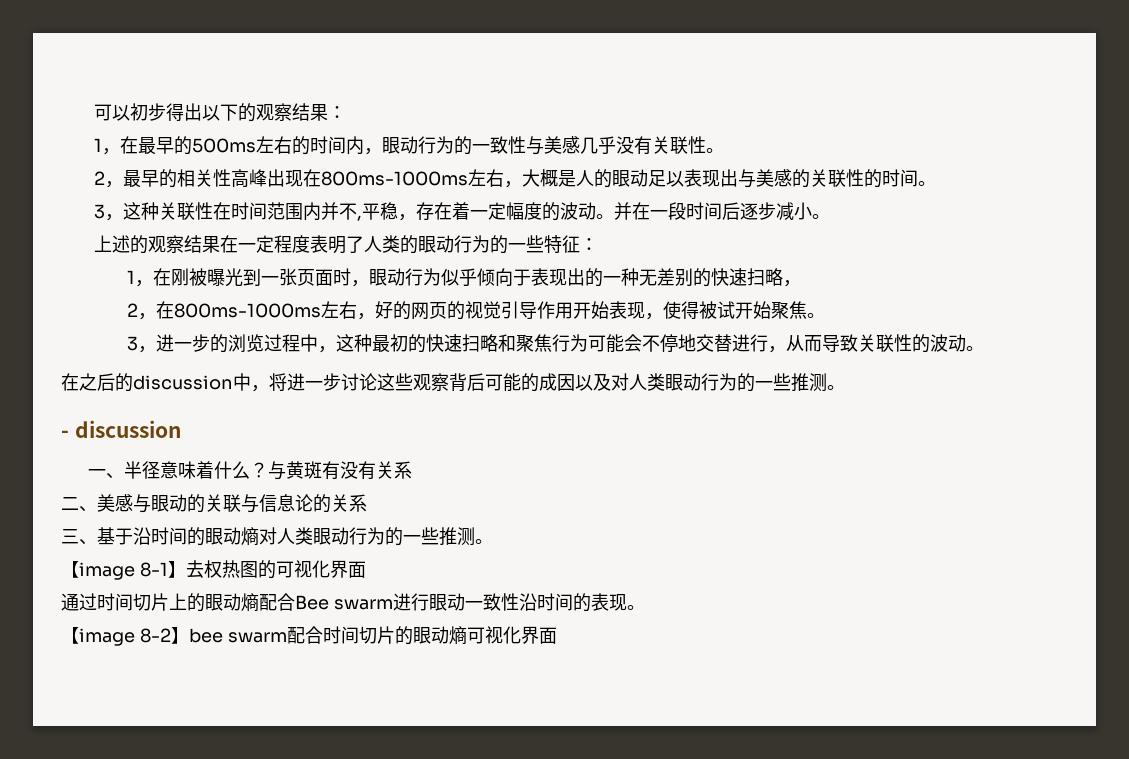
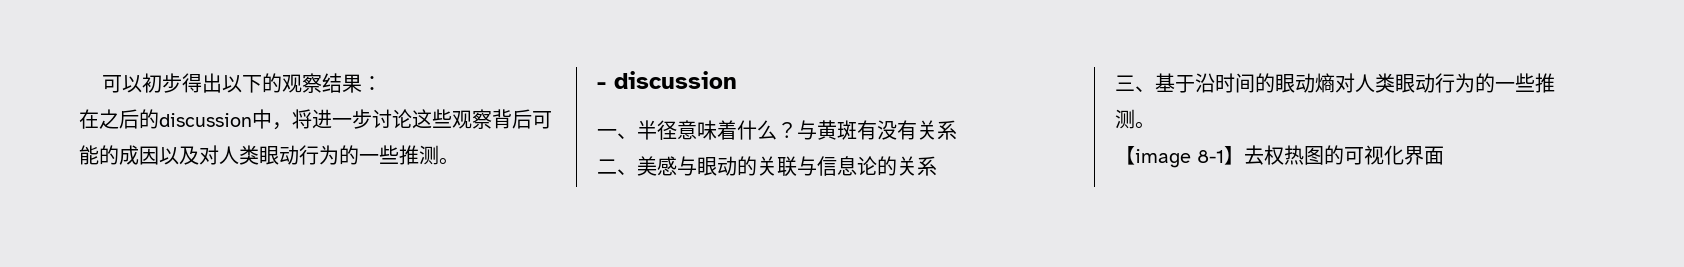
[94,136,725,155] [94,169,937,188] [94,202,831,221] [94,235,599,254] [127,268,802,287] [127,301,826,320] [127,334,985,353] // 1，在最早的500ms左右的时间内，眼动行为的一致性与美感几乎没有关联性。 // 2，最早的相关性高峰出现在800ms-1000ms左右，大概是人的眼动足以表现出与美感的关联性的时间。 // 3，这种关联性在时间范围内并不,平稳，存在着一定幅度的波动。并在一段时间后逐步减小。 // 上述的观察结果在一定程度表明了人类的眼动行为的一些特征： // 1，在刚被曝光到一张页面时，眼动行为似乎倾向于表现出的一种无差别的快速扫略， // 2，在800ms-1000ms左右，好的网页的视觉引导作用开始表现，使得被试开始聚焦。 // 3，进一步的浏览过程中，这种最初的快速扫略和聚焦行为可能会不停地交替进行，从而导致关联性的波动。 -> (383, 83) none
[61,593,645,612] [61,626,557,646] // 通过时间切片上的眼动熵配合Bee swarm进行眼动一致性沿时间的表现。 // 【image 8-2】bee swarm配合时间切片的眼动熵可视化界面 -> (1444, 155) none

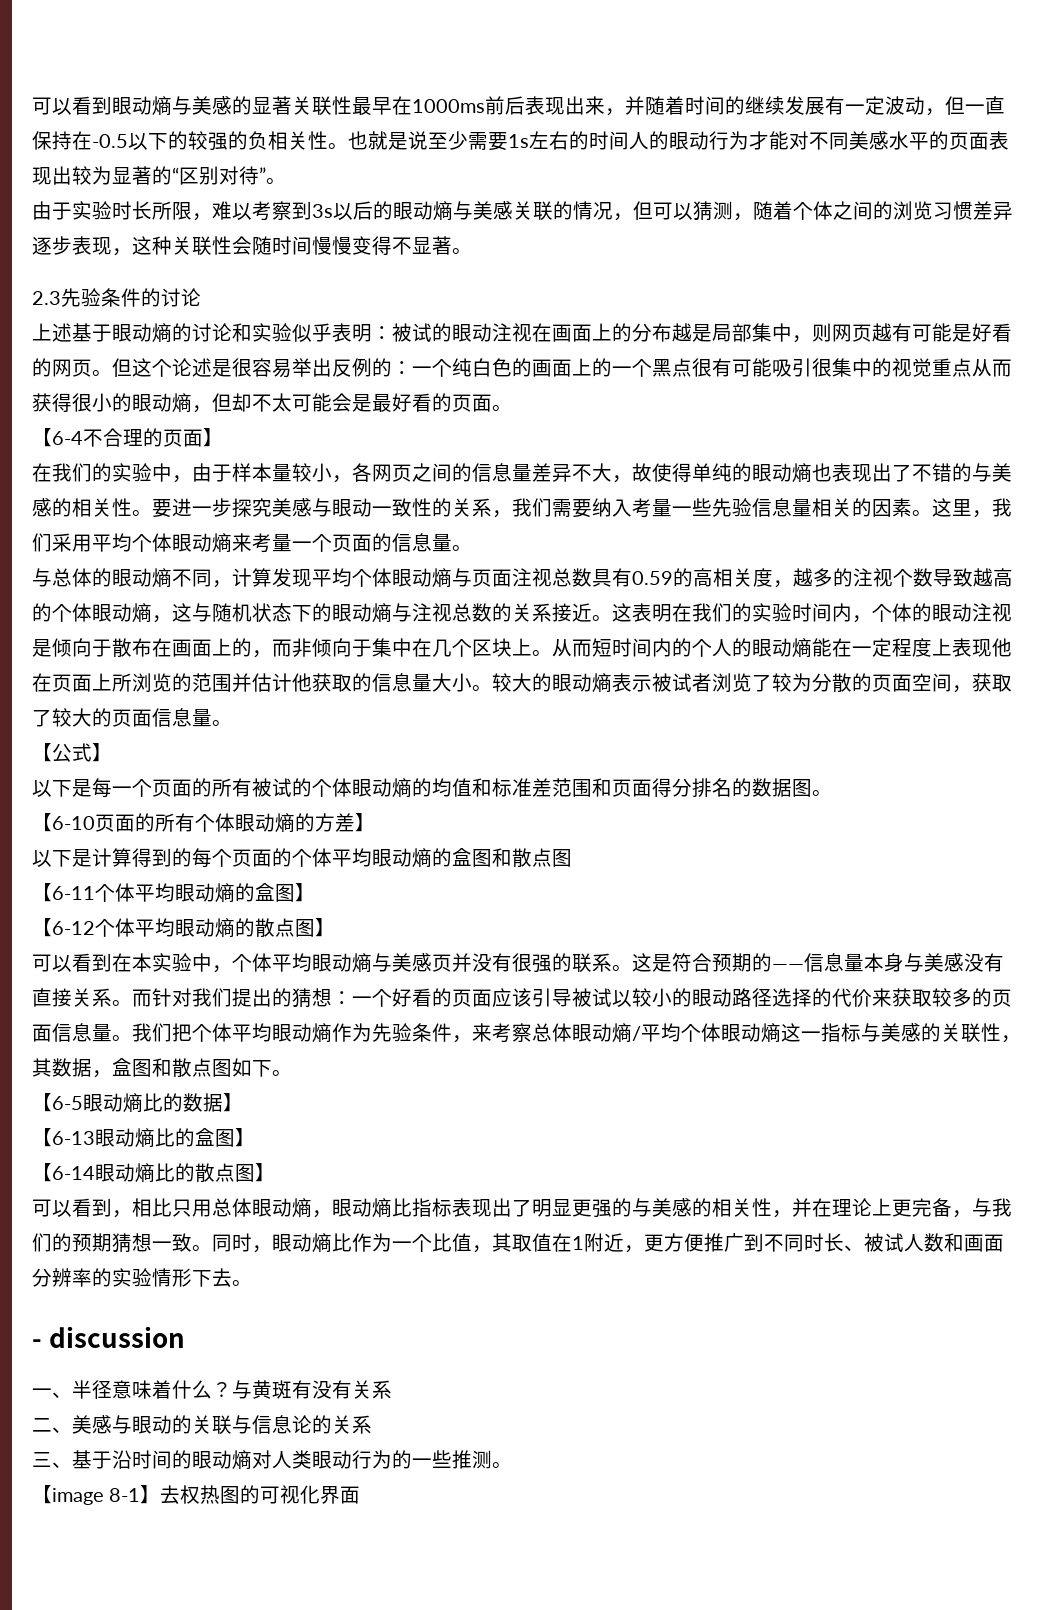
[102,73,383,94] [79,109,552,130] [79,145,439,165] 可以初步得出以下的观察结果： // 在之后的discussion中，将进一步讨论这些观察背后可能的成因以及对人类眼动行为的一些推测 -> [32,96,1005,116] [32,131,1009,151] [32,166,286,185] [32,201,1013,221] [32,236,472,256] [32,288,201,307] [32,323,1012,343] [32,358,1012,378] [32,393,512,413] [32,428,223,447] [32,463,1012,483] [32,498,1012,518] [32,533,472,553] [32,568,1013,588] [32,603,1012,623] [32,638,1012,658] [32,673,1012,693] [32,708,232,727] [32,743,112,762] [32,778,832,798] [32,813,375,833] [32,848,572,868] [32,883,315,903] [32,918,335,938] [32,953,1004,973] [32,988,1012,1008] [32,1023,1021,1043] [32,1058,292,1078] [32,1093,243,1113] [32,1128,255,1148] [32,1163,275,1183] [32,1198,1012,1218] [32,1233,1004,1253] [32,1268,232,1287] 可以看到眼动熵与美感的显著关联性最早在1000ms前后表现出来，并随着时间的继续发展有一定波动，但一直保持在-0.5以下的较强的负相关性。也就是说至少需要1s左右的时间人的眼动行为才能对不同美感水平的页面表现出较为显著的“区别对待”。 // 由于实验时长所限，难以考察到3s以后的眼动熵与美感关联的情况，但可以猜测，随着个体之间的浏览习惯差异逐步表现，这种关联性会随时间慢慢变得不显著。 // 2.3先验条件的讨论 // 上述基于眼动熵的讨论和实验似乎表明：被试的眼动注视在画面上的分布越是局部集中，则网页越有可能是好看的网页。但这个论述是很容易举出反例的：一个纯白色的画面上的一个黑点很有可能吸引很集中的视觉重点从而获得很小的眼动熵，但却不太可能会是最好看的页面。 // 【6-4不合理的页面】 // 在我们的实验中，由于样本量较小，各网页之间的信息量差异不大，故使得单纯的眼动熵也表现出了不错的与美感的相关性。要进一步探究美感与眼动一致性的关系，我们需要纳入考量一些先验信息量相关的因素。这里，我们采用平均个体眼动熵来考量一个页面的信息量。 // 与总体的眼动熵不同，计算发现平均个体眼动熵与页面注视总数具有0.59的高相关度，越多的注视个数导致越高的个体眼动熵，这与随机状态下的眼动熵与注视总数的关系接近。这表明在我们的实验时间内，个体的眼动注视是倾向于散布在画面上的，而非倾向于集中在几个区块上。从而短时间内的个人的眼动熵能在一定程度上表现他在页面上所浏览的范围并估计他获取的信息量大小。较大的眼动熵表示被试者浏览了较为分散的页面空间，获取了较大的页面信息量。 // 【公式】 // 以下是每一个页面的所有被试的个体眼动熵的均值和标准差范围和页面得分排名的数据图。 // 【6-10页面的所有个体眼动熵的方差】 // 以下是计算得到的每个页面的个体平均眼动熵的盒图和散点图 // 【6-11个体平均眼动熵的盒图】 // 【6-12个体平均眼动熵的散点图】 // 可以看到在本实验中，个体平均眼动熵与美感页并没有很强的联系。这是符合预期的——信息量本身与美感没有直接关系。而针对我们提出的猜想：一个好看的页面应该引导被试以较小的眼动路径选择的代价来获取较多的页面信息量。我们把个体平均眼动熵作为先验条件，来考察总体眼动熵/平均个体眼动熵这一指标与美感的关联性，其数据，盒图和散点图如下。 // 【6-5眼动熵比的数据】 // 【6-13眼动熵比的盒图】 // 【6-14眼动熵比的散点图】 // 可以看到，相比只用总体眼动熵，眼动熵比指标表现出了明显更强的与美感的相关性，并在理论上更完备，与我们的预期猜想一致。同时，眼动熵比作为一个比值，其取值在1附近，更方便推广到不同时长、被试人数和画面分辨率的实验情形下去

